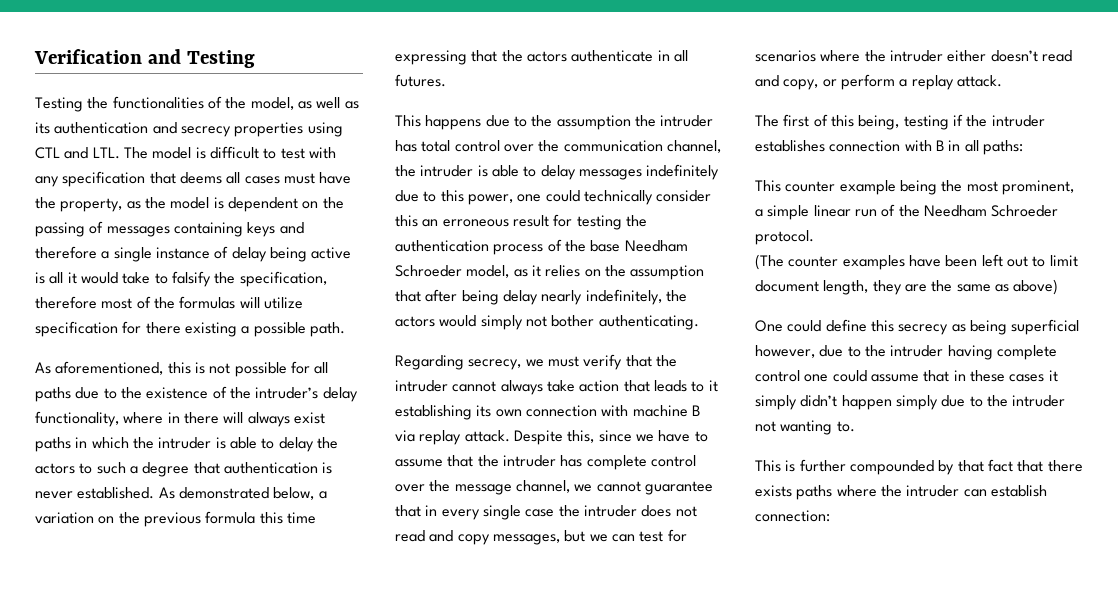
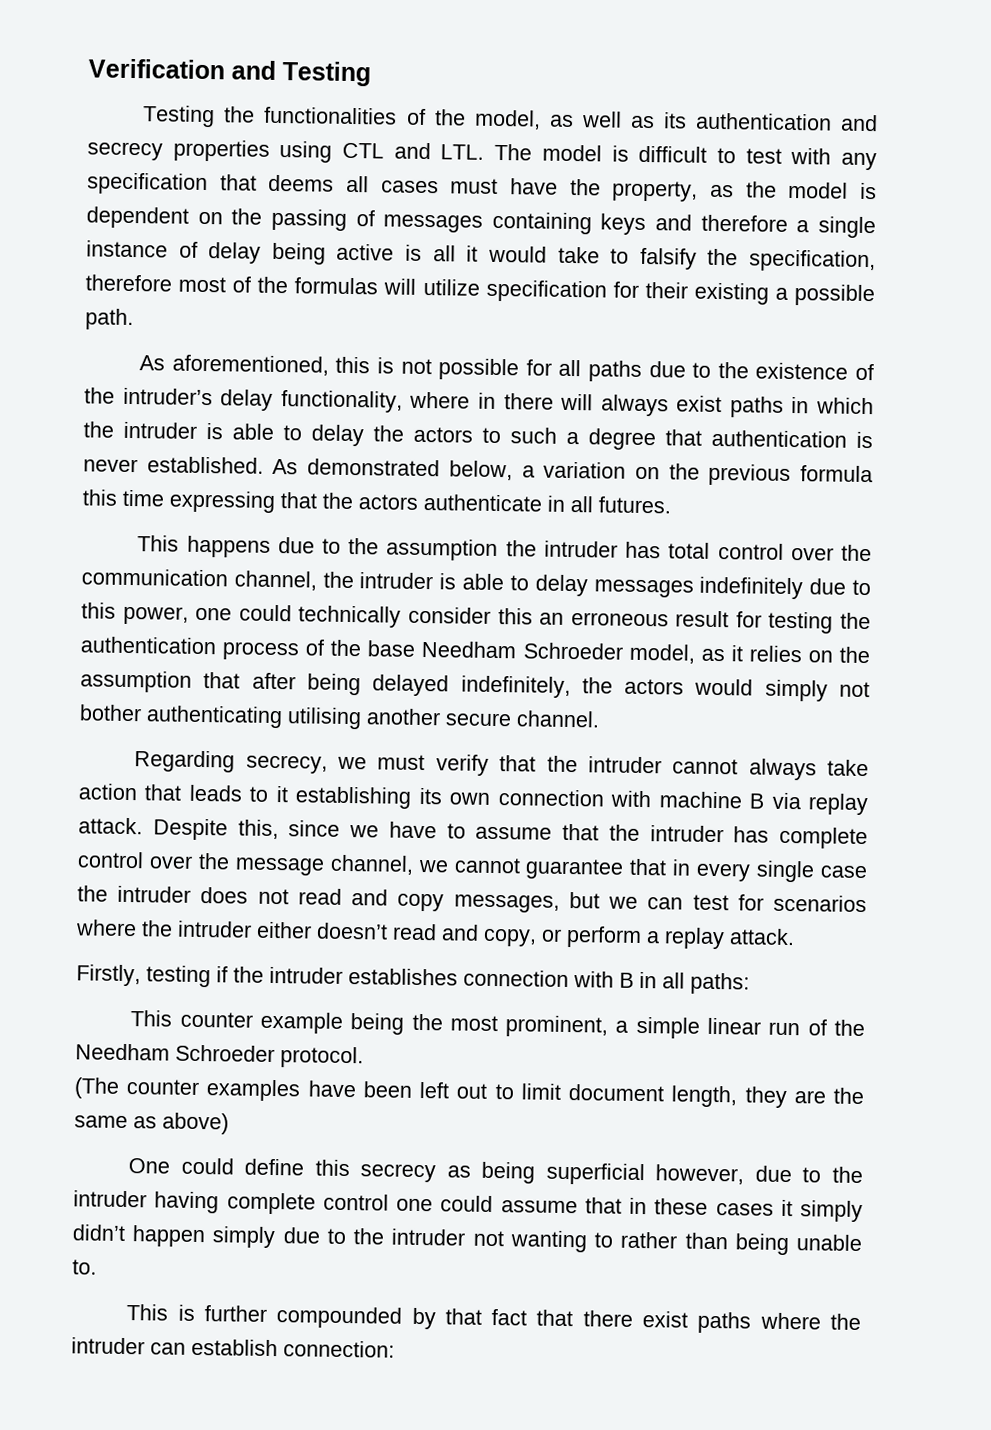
[145,322,181,334] there -> [644,281,688,299] their
[502,290,583,305] delay nearly -> [372,674,450,697] delayed
[598,315,699,330] authenticating. -> [146,705,600,730] authenticating utilising another secure channel.
[755,114,900,130] The first of this being, -> [76,964,141,987] Firstly,
(833, 427) none -> [594,1231,863,1256] to rather than being unable
[755,485,792,497] exists -> [642,1311,689,1328] exist

